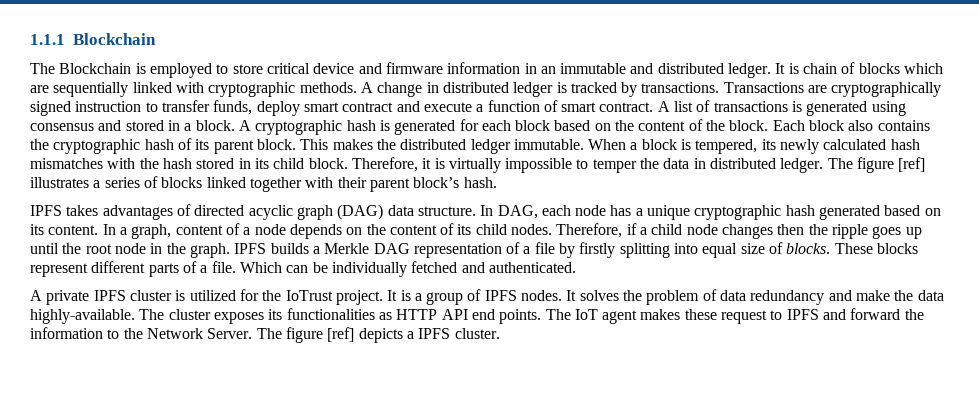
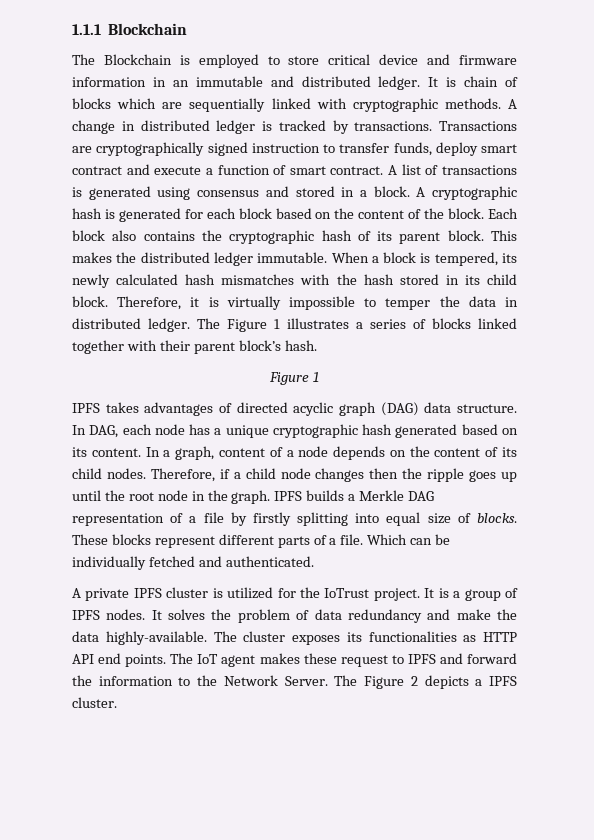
[857,157,926,173] figure [ref] -> [227,319,281,332] Figure 1
(497, 182) none -> [269,372,319,385] // Figure 1
[285,327,355,343] figure [ref] -> [364,676,418,689] Figure 2

